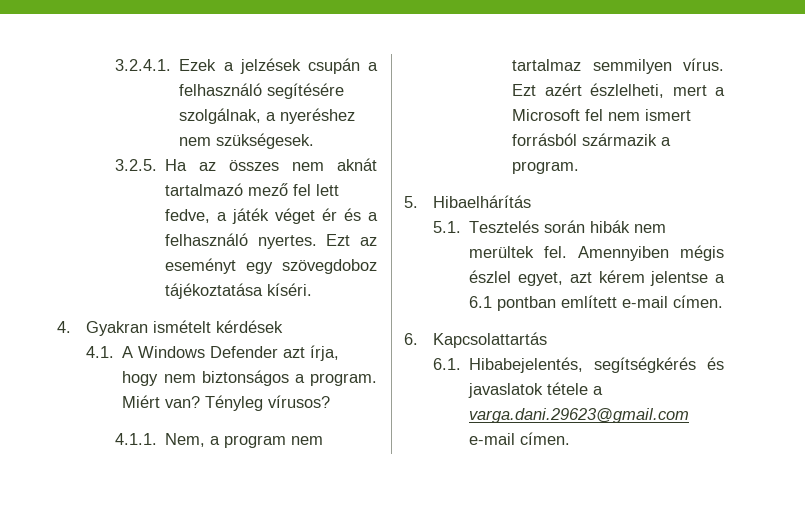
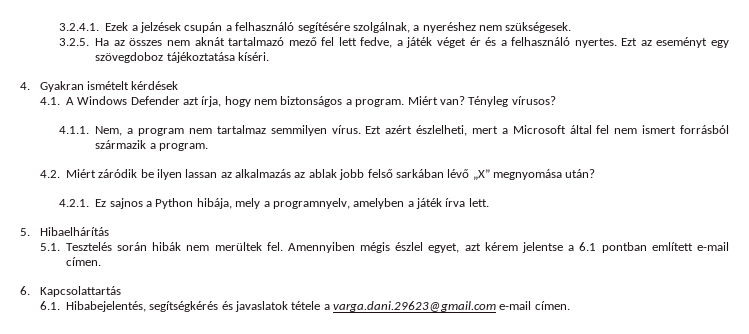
(581, 115) none -> [569,125,592,134] által
(580, 167) none -> [39,169,596,180] [59,198,489,209] // 4.2. Miért záródik be ilyen lassan az alkalmazás az ablak jobb felső sarkában lévő „X” megnyomása után? // 4.2.1. Ez sajnos a Python hibája, mely a programnyelv, amelyben a játék írva lett.

